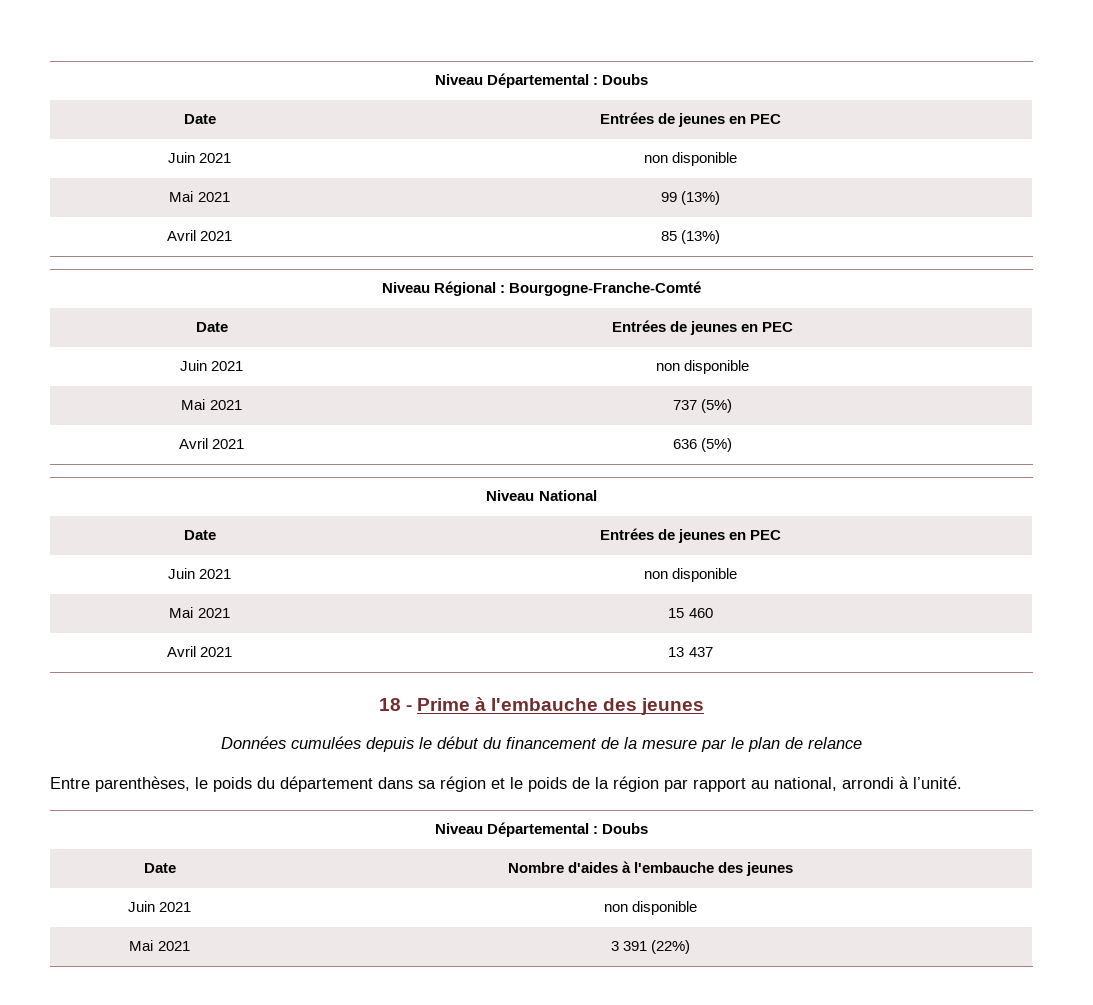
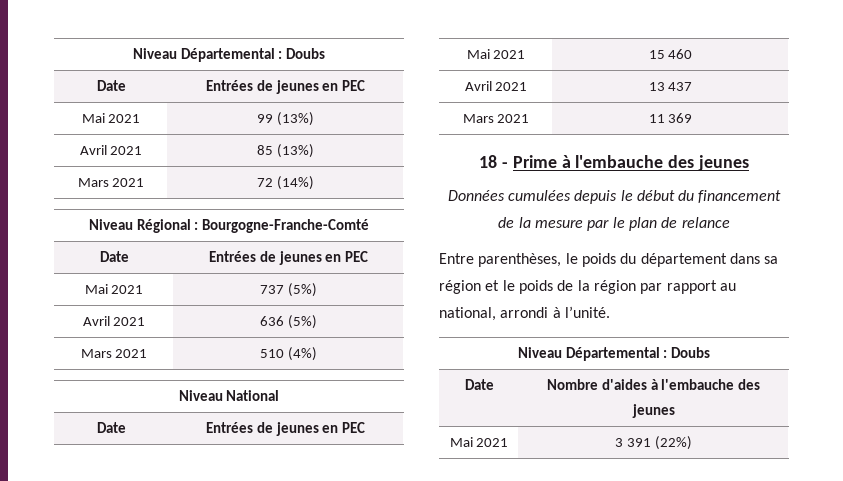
[167,152,232,163] [643,152,738,166] // Juin 2021 | non disponible -> (366, 85) none
(721, 237) none -> [77,178,145,187] [257,176,314,190] // Mars 2021 | 72 (14%)
[179,360,244,371] [655,360,750,374] // Juin 2021 | non disponible -> (369, 256) none
(733, 445) none -> [80,349,148,358] [260,347,317,361] // Mars 2021 | 510 (4%)
[167,568,232,579] [643,568,738,582] // Juin 2021 | non disponible -> (366, 427) none
(713, 652) none -> [462,114,530,123] [648,113,693,123] // Mars 2021 | 11 369
[127,901,192,912] [603,901,698,915] // Juin 2021 | non disponible -> (675, 411) none

